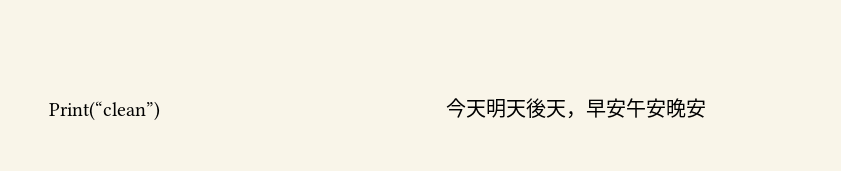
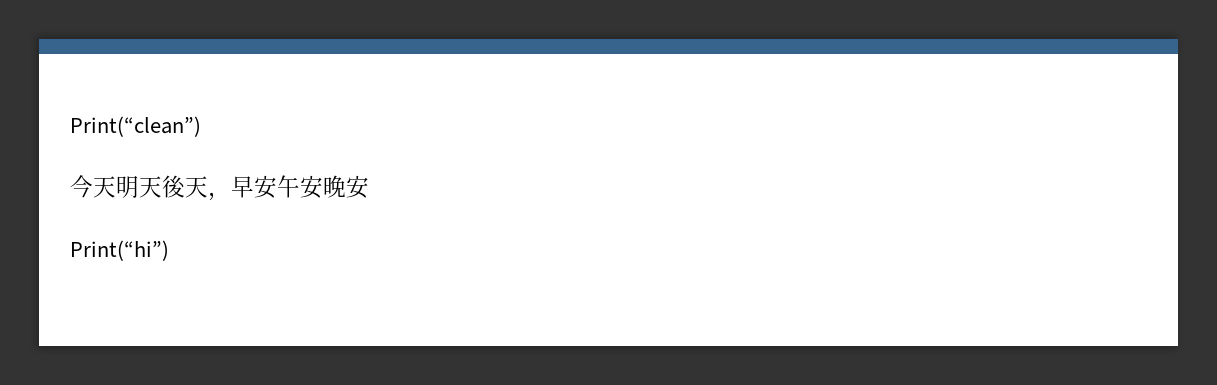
(706, 108) none -> [70,240,169,261] // Print(“hi”)

